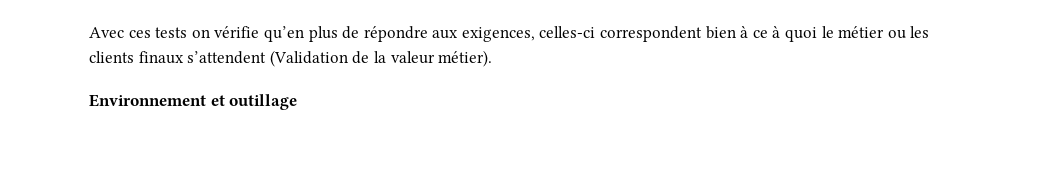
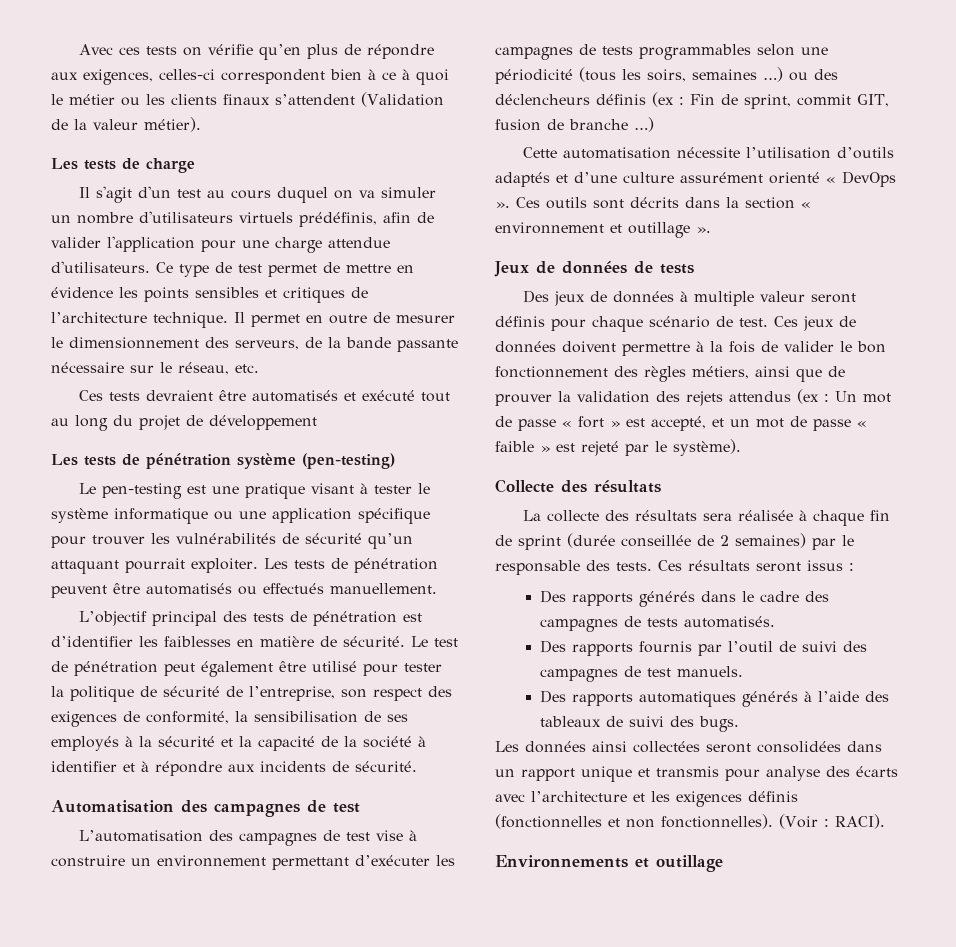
[89,94,206,107] Environnement -> [51,158,195,173] [79,186,437,203] [51,211,434,227] [51,236,390,253] [51,261,414,277] [51,287,368,303] [51,312,455,328] [51,337,458,352] [51,362,259,375] [79,390,451,402] [51,415,317,431] [51,453,395,469] [79,483,431,499] [51,508,430,524] [51,533,413,549] [51,558,438,574] [51,583,437,598] [79,611,423,626] [51,636,458,647] [51,661,442,677] [51,686,452,702] [51,711,408,727] [51,736,426,751] [51,761,417,776] [51,800,360,817] [79,830,418,846] [51,855,455,870] [495,44,828,60] [495,67,838,84] [495,92,889,109] [495,117,654,132] [523,147,895,159] [495,171,896,187] [495,197,811,209] [495,222,711,238] [494,261,694,277] [523,290,857,306] [495,316,856,332] [495,341,886,356] [495,366,845,382] [495,389,891,406] [495,416,867,431] [495,439,741,456] [495,479,661,493] [523,510,891,526] [495,533,854,550] [495,560,854,575] [540,590,830,607] [540,616,776,632] [540,640,868,656] [540,666,744,682] [540,690,890,707] [540,716,740,732] [495,741,882,753] [495,766,898,782] [495,791,798,807] [495,814,885,829] [495,855,628,868] Les tests de charge // Il s'agit d'un test au cours duquel on va simuler un nombre d'utilisateurs virtuels prédéfinis, afin de valider l'application pour une charge attendue d'utilisateurs. Ce type de test permet de mettre en évidence les points sensibles et critiques de l’architecture technique. Il permet en outre de mesurer le dimensionnement des serveurs, de la bande passante nécessaire sur le réseau, etc. // Ces tests devraient être automatisés et exécuté tout au long du projet de développement // Les tests de pénétration système (pen-testing) // Le pen-testing est une pratique visant à tester le système informatique ou une application spécifique pour trouver les vulnérabilités de sécurité qu’un attaquant pourrait exploiter. Les tests de pénétration peuvent être automatisés ou effectués manuellement. // L’objectif principal des tests de pénétration est d’identifier les faiblesses en matière de sécurité. Le test de pénétration peut également être utilisé pour tester la politique de sécurité de l’entreprise, son respect des exigences de conformité, la sensibilisation de ses employés à la sécurité et la capacité de la société à identifier et à répondre aux incidents de sécurité. // Automatisation des campagnes de test // L’automatisation des campagnes de test vise à construire un environnement permettant d’exécuter les campagnes de tests programmables selon une périodicité (tous les soirs, semaines …) ou des déclencheurs définis (ex : Fin de sprint, commit GIT, fusion de branche …) // Cette automatisation nécessite l’utilisation d’outils adaptés et d’une culture assurément orienté « DevOps ». Ces outils sont décrits dans la section « environnement et outillage ». // Jeux de données de tests // Des jeux de données à multiple valeur seront définis pour chaque scénario de test. Ces jeux de données doivent permettre à la fois de valider le bon fonctionnement des règles métiers, ainsi que de prouver la validation des rejets attendus (ex : Un mot de passe « fort » est accepté, et un mot de passe « faible » est rejeté par le système). // Collecte des résultats // La collecte des résultats sera réalisée à chaque fin de sprint (durée conseillée de 2 semaines) par le responsable des tests. Ces résultats seront issus : // Des rapports générés dans le cadre des campagnes de tests automatisés. // Des rapports fournis par l’outil de suivi des campagnes de test manuels. // Des rapports automatiques générés à l’aide des tableaux de suivi des bugs. // Les données ainsi collectées seront consolidées dans un rapport unique et transmis pour analyse des écarts avec l’architecture et les exigences définis (fonctionnelles et non fonctionnelles). (Voir : RACI). // Environnements

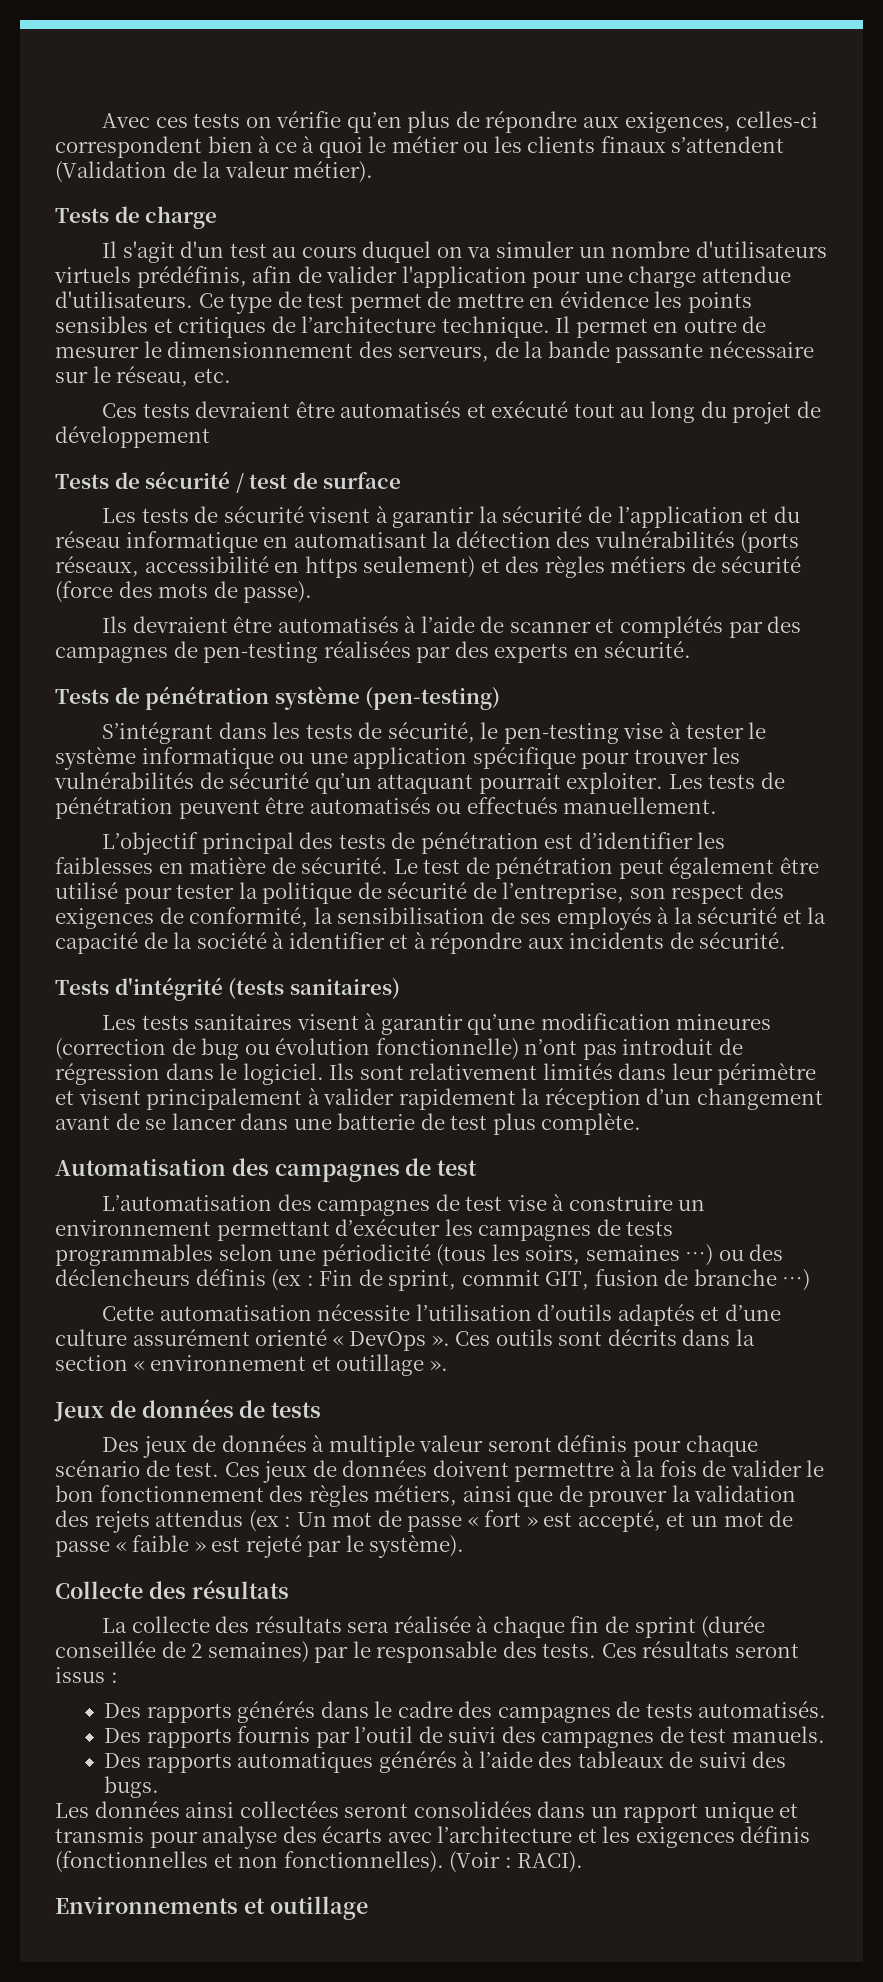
[51,158,116,170] Les tests -> [55,208,109,223] Tests
[51,453,395,469] [79,483,355,499] Les tests de pénétration système (pen-testing) // Le pen-testing est une pratique visant -> [55,471,402,493] [102,506,800,528] [55,531,800,553] [55,556,802,578] [55,581,313,603] [102,616,802,638] [55,641,692,663] [55,686,501,710] [102,722,664,744] Tests de sécurité / test de surface // Les tests de sécurité visent à garantir la sécurité de l’application et du réseau informatique en automatisant la détection des vulnérabilités (ports réseaux, accessibilité en https seulement) et des règles métiers de sécurité (force des mots de passe). // Ils devraient être automatisés à l’aide de scanner et complétés par des campagnes de pen-testing réalisées par des experts en sécurité. // Tests de pénétration système (pen-testing) // S’intégrant dans les tests de sécurité, le pen-testing vise
(417, 766) none -> [55,977,400,1001] [102,1013,772,1035] [55,1038,743,1060] [55,1063,817,1085] [55,1088,823,1110] [55,1113,642,1135] // Tests d'intégrité (tests sanitaires) // Les tests sanitaires visent à garantir qu’une modification mineures (correction de bug ou évolution fonctionnelle) n’ont pas introduit de régression dans le logiciel. Ils sont relativement limités dans leur périmètre et visent principalement à valider rapidement la réception d’un changement avant de se lancer dans une batterie de test plus complète.

